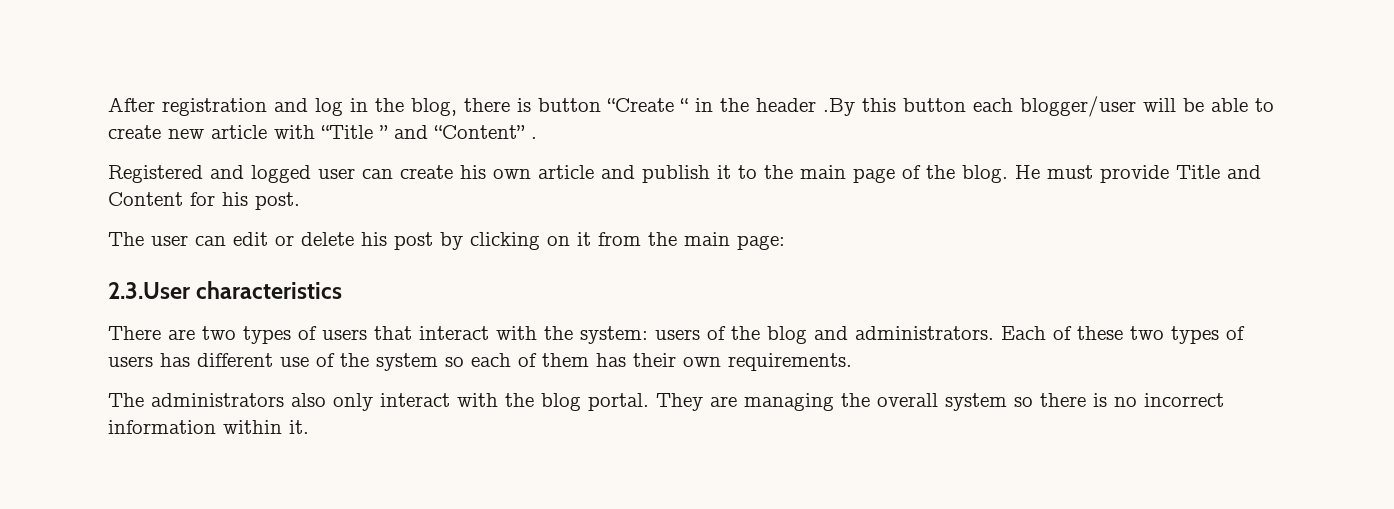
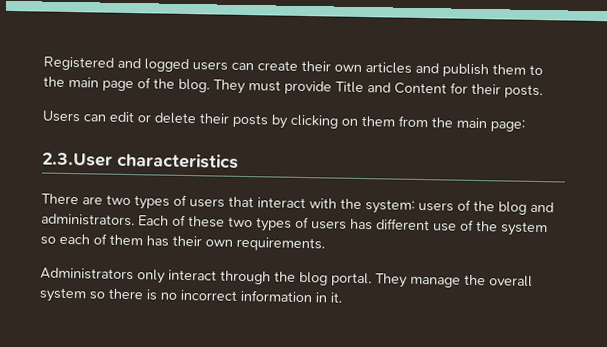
[108,96,1274,117] [108,125,537,139] After registration and log in the blog, there is button “Create “ in the header .By this button each blogger/user will be able to create new article with “Title ” and “Content” . // -> (43, 63) none
[318,168,355,179] user -> [192,61,228,71] users
[460,165,594,179] his own article -> [301,60,412,74] their own articles
[717,165,731,179] it -> [492,64,526,75] them
[1015,165,1040,179] He -> [213,79,246,94] They
[222,192,300,210] [108,232,188,246] his post. // The user -> [471,83,543,99] [42,110,81,123] their posts. // Users
[361,232,433,250] his post -> [199,113,269,128] their posts
[577,232,591,246] it -> [361,115,395,127] them
[108,393,326,407] The administrators also -> [40,267,134,281] Administrators
[457,393,498,407] with -> [220,270,271,285] through
[710,393,834,411] are managing -> [410,276,461,288] manage
[223,420,282,434] within -> [315,292,327,303] in

